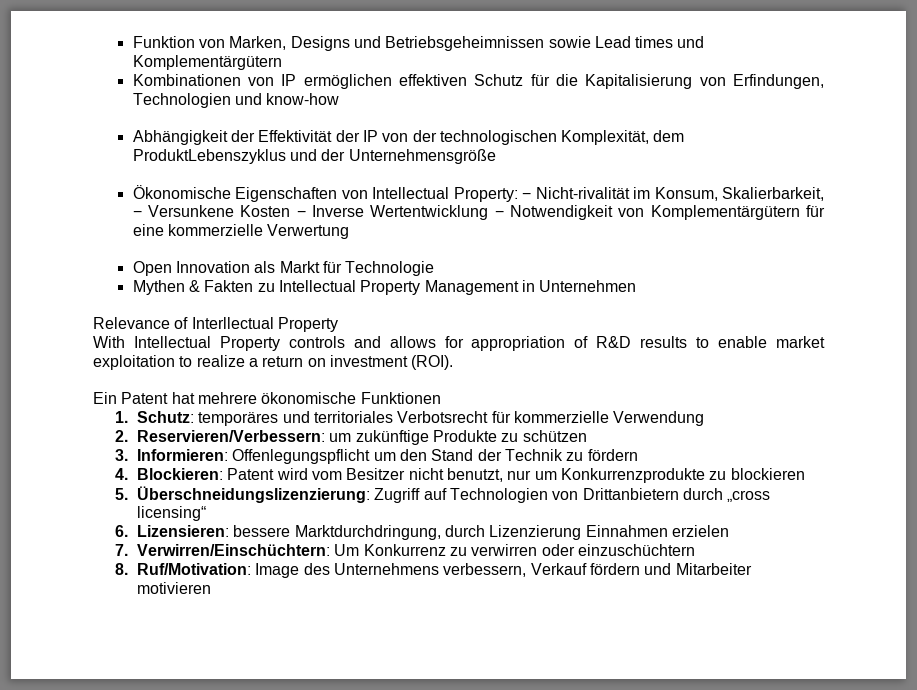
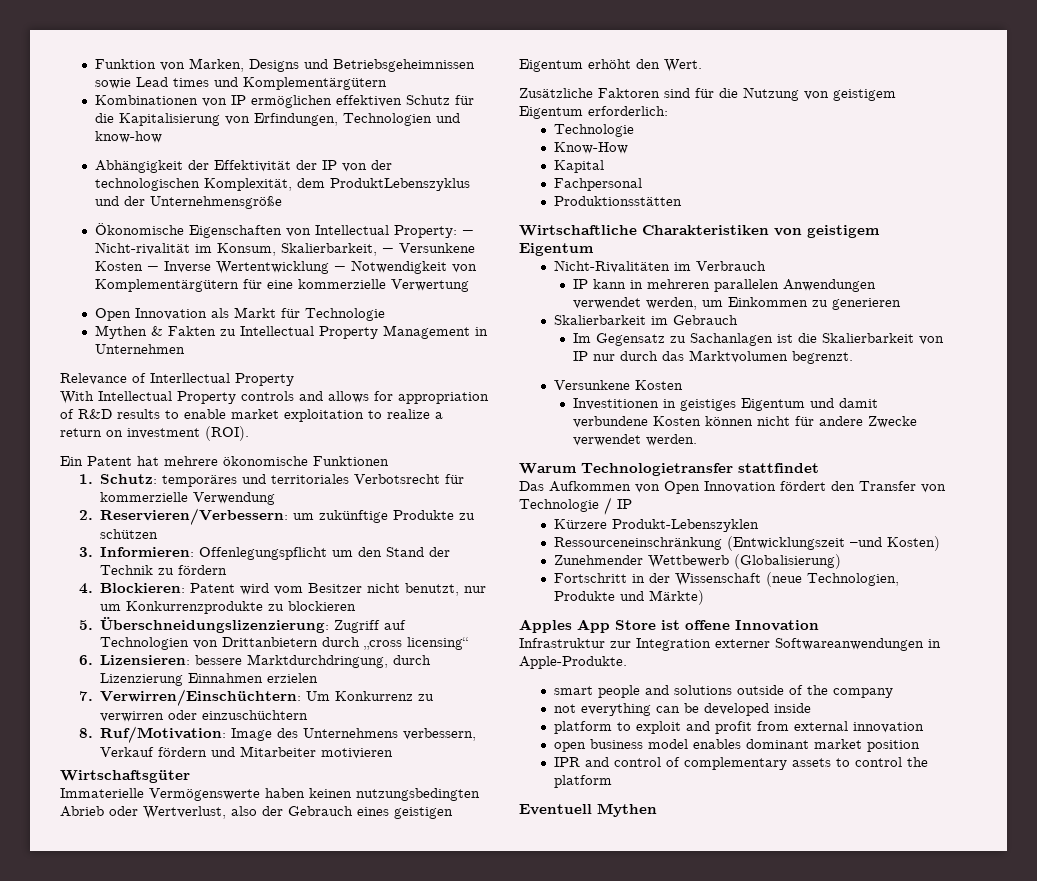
(211, 588) none -> [60,770,190,783] [60,788,480,801] [60,806,453,819] [519,59,702,72] [519,87,896,101] [519,106,668,119] [554,124,635,137] [554,142,629,154] [554,160,605,173] [554,178,643,191] [554,196,683,206] [519,225,880,238] [519,243,594,256] [554,260,767,273] [573,279,877,292] [573,297,902,310] [554,315,739,325] [573,333,945,346] [573,350,854,364] [554,380,684,390] [573,398,879,411] [573,416,918,428] [573,434,698,446] [519,463,819,476] [519,481,946,494] [519,497,632,515] [554,519,760,532] [554,536,941,551] [554,554,842,569] [554,572,900,587] [554,590,705,605] [519,619,819,633] [519,638,941,651] [519,656,627,669] [554,685,894,698] [554,703,812,716] [554,721,925,734] [554,739,921,752] [554,757,929,770] [554,775,613,788] [519,803,657,817] // Wirtschaftsgüter // Immaterielle Vermögenswerte haben keinen nutzungsbedingten Abrieb oder Wertverlust, also der Gebrauch eines geistigen Eigentum erhöht den Wert. // Zusätzliche Faktoren sind für die Nutzung von geistigem Eigentum erforderlich: // Technologie // Know-How // Kapital // Fachpersonal // Produktionsstätten // Wirtschaftliche Charakteristiken von geistigem Eigentum // Nicht-Rivalitäten im Verbrauch // IP kann in mehreren parallelen Anwendungen verwendet werden, um Einkommen zu generieren // Skalierbarkeit im Gebrauch // Im Gegensatz zu Sachanlagen ist die Skalierbarkeit von IP nur durch das Marktvolumen begrenzt. // Versunkene Kosten // Investitionen in geistiges Eigentum und damit verbundene Kosten können nicht für andere Zwecke verwendet werden. // Warum Technologietransfer stattfindet // Das Aufkommen von Open Innovation fördert den Transfer von Technologie / IP // Kürzere Produkt-Lebenszyklen // Ressourceneinschränkung (Entwicklungszeit –und Kosten) // Zunehmender Wettbewerb (Globalisierung) // Fortschritt in der Wissenschaft (neue Technologien, Produkte und Märkte) // Apples App Store ist offene Innovation // Infrastruktur zur Integration externer Softwareanwendungen in Apple-Produkte. // smart people and solutions outside of the company // not everything can be developed inside // platform to exploit and profit from external innovation // open business model enables dominant market position // IPR and control of complementary assets to control the platform // Eventuell Mythen

